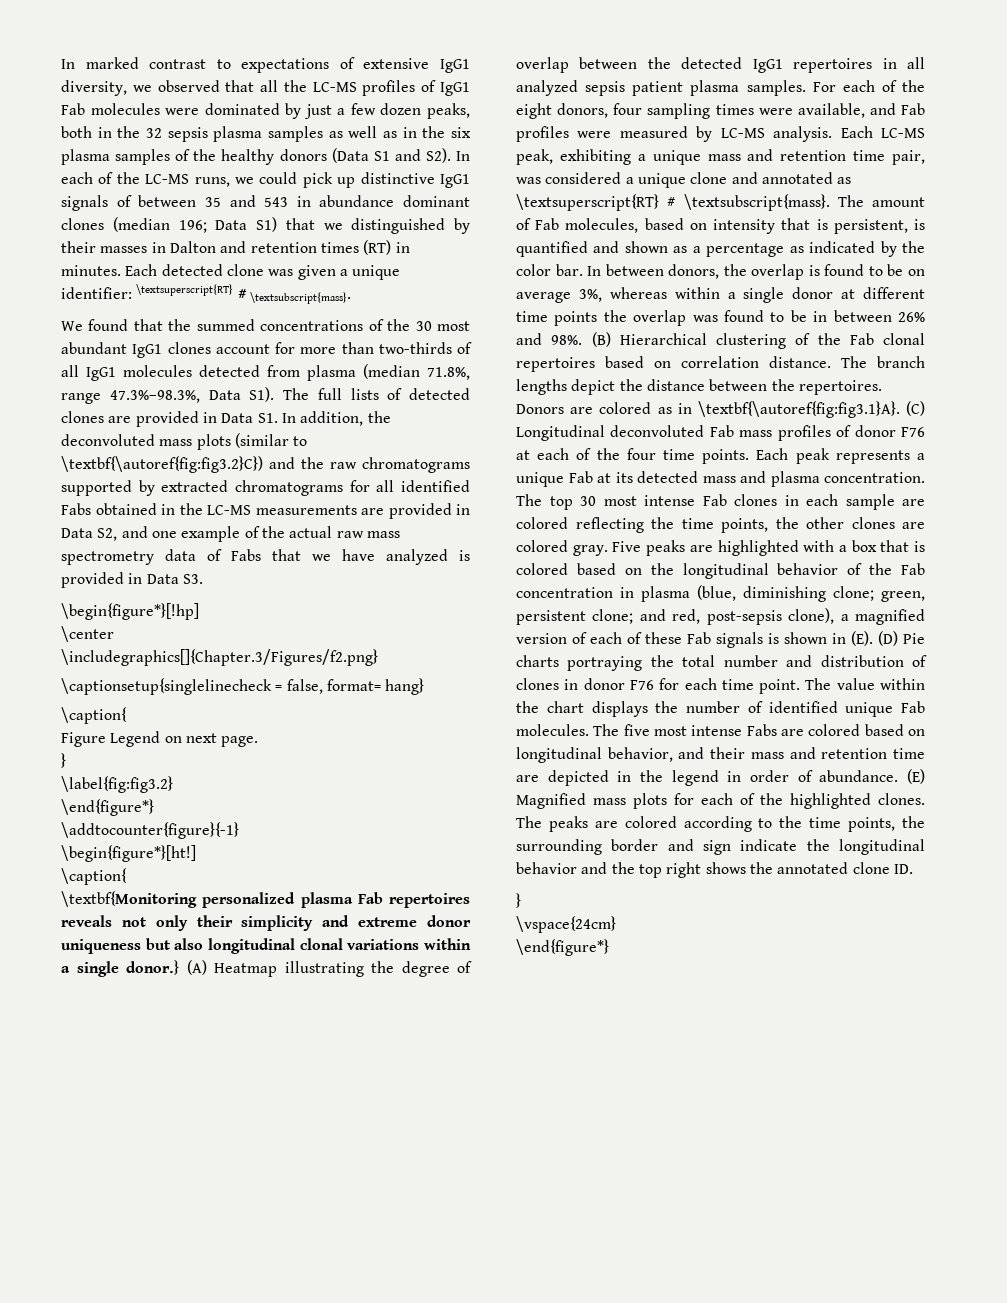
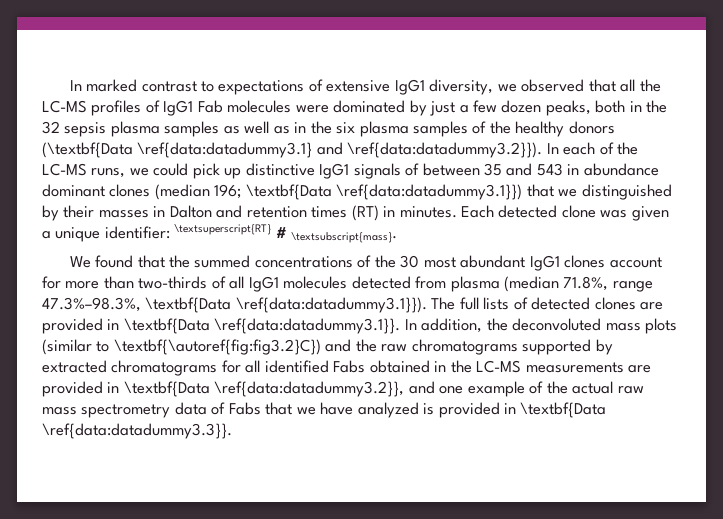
[331,148,451,163] (Data S1 and S2). -> [42,142,543,158] (\textbf{Data \ref{data:datadummy3.1} and \ref{data:datadummy3.2}}).
[215,217,277,232] Data S1) -> [245,184,523,200] \textbf{Data \ref{data:datadummy3.1}})
[208,387,275,402] Data S1). -> [145,297,427,313] \textbf{Data \ref{data:datadummy3.1}}).
[221,413,278,423] Data S1. -> [123,318,401,334] \textbf{Data \ref{data:datadummy3.1}}.
[61,528,118,541] Data S2, -> [123,381,405,397] \textbf{Data \ref{data:datadummy3.2}},
[146,574,203,584] [61,603,199,620] [61,626,114,642] [61,649,378,666] [61,678,425,695] [61,707,127,724] [61,731,259,747] [61,753,66,768] [61,776,173,793] [61,799,154,816] [61,822,239,839] [61,845,196,862] [61,868,127,885] [61,891,470,908] [61,915,471,931] [61,938,472,954] [61,960,472,977] [516,57,925,73] [516,80,925,96] [516,103,925,119] [516,126,925,142] [516,149,925,165] [516,172,852,188] [516,194,925,211] [516,218,925,234] [516,241,926,257] [516,264,926,280] [516,287,925,303] [516,310,925,326] [516,332,925,349] [516,356,925,372] [516,379,882,395] [516,401,925,418] [516,425,925,441] [516,448,925,464] [516,471,925,487] [516,494,925,510] [516,517,925,533] [516,540,925,556] [516,563,925,579] [516,585,925,602] [516,608,925,625] [516,631,925,648] [516,655,927,671] [516,678,925,694] [516,701,925,717] [516,724,925,736] [516,747,925,763] [516,769,925,786] [516,793,925,809] [516,816,926,832] [516,839,925,855] [516,862,913,878] [516,893,521,908] [516,916,616,933] [516,939,609,956] Data S3. // \begin{figure*}[!hp] // \center // \includegraphics[]{Chapter.3/Figures/f2.png} // \captionsetup{singlelinecheck = false, format= hang} // \caption{ // Figure Legend on next page. // } // \label{fig:fig3.2} // \end{figure*} // \addtocounter{figure}{-1} // \begin{figure*}[ht!] // \caption{ // \textbf{Monitoring personalized plasma Fab repertoires reveals not only their simplicity and extreme donor uniqueness but also longitudinal clonal variations within a single donor.} (A) Heatmap illustrating the degree of overlap between the detected IgG1 repertoires in all analyzed sepsis patient plasma samples. For each of the eight donors, four sampling times were available, and Fab profiles were measured by LC-MS analysis. Each LC-MS peak, exhibiting a unique mass and retention time pair, was considered a unique clone and annotated as \textsuperscript{RT} # \textsubscript{mass}. The amount of Fab molecules, based on intensity that is persistent, is quantified and shown as a percentage as indicated by the color bar. In between donors, the overlap is found to be on average 3%, whereas within a single donor at different time points the overlap was found to be in between 26% and 98%. (B) Hierarchical clustering of the Fab clonal repertoires based on correlation distance. The branch lengths depict the distance between the repertoires. Donors are colored as in \textbf{\autoref{fig:fig3.1}A}. (C) Longitudinal deconvoluted Fab mass profiles of donor F76 at each of the four time points. Each peak represents a unique Fab at its detected mass and plasma concentration. The top 30 most intense Fab clones in each sample are colored reflecting the time points, the other clones are colored gray. Five peaks are highlighted with a box that is colored based on the longitudinal behavior of the Fab concentration in plasma (blue, diminishing clone; green, persistent clone; and red, post-sepsis clone), a magnified version of each of these Fab signals is shown in (E). (D) Pie charts portraying the total number and distribution of clones in donor F76 for each time point. The value within the chart displays the number of identified unique Fab molecules. The five most intense Fabs are colored based on longitudinal behavior, and their mass and retention time are depicted in the legend in order of abundance. (E) Magnified mass plots for each of the highlighted clones. The peaks are colored according to the time points, the surrounding border and sign indicate the longitudinal behavior and the top right shows the annotated clone ID. // } // \vspace{24cm} // \end{figure*} -> [520,402,607,418] [42,423,232,439] \textbf{Data \ref{data:datadummy3.3}}.

